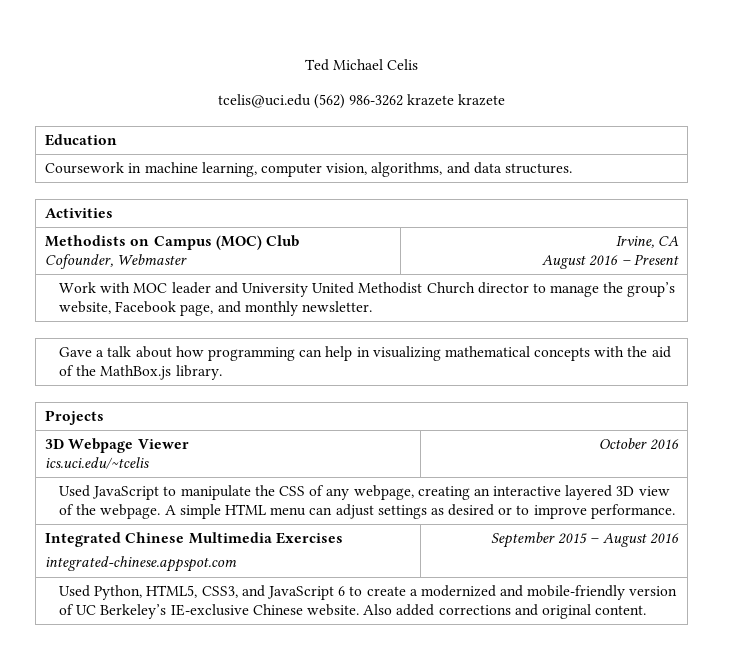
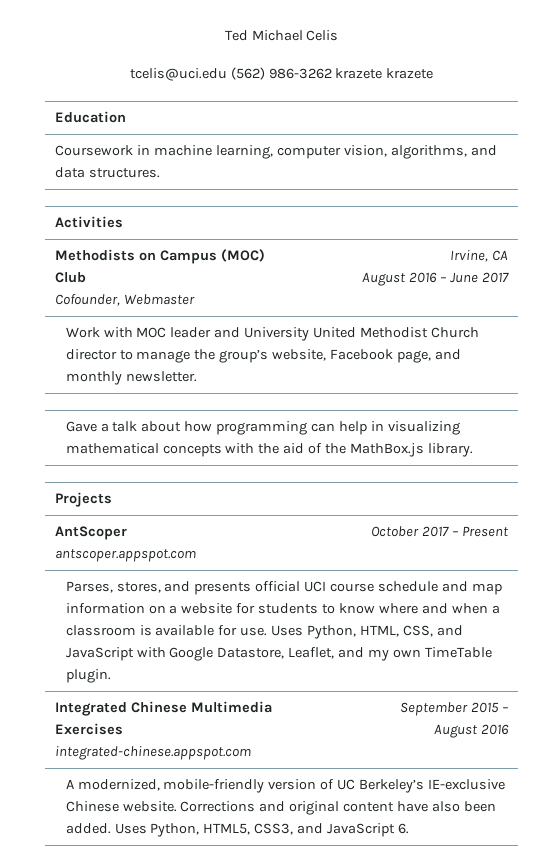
[633,254,679,265] Present -> [449,272,509,283] June 2017
[45,438,189,453] [45,457,150,469] [598,438,679,450] [59,485,670,500] [59,504,675,519] 3D Webpage Viewer // ics.uci.edu/~tcelis | October 2016 // Used JavaScript to manipulate the CSS of any webpage, creating an interactive layered 3D view of the webpage. A simple HTML menu can adjust settings as desired or to improve performance. -> [55,526,128,540] [55,549,197,562] [371,526,509,537] [65,581,502,595] [65,603,500,614] [65,625,463,639] [65,647,492,661] [65,669,111,683] AntScoper // antscoper.appspot.com | October 2017 – Present // Parses, stores, and presents official UCI course schedule and map information on a website for students to know where and when a classroom is available for use. Uses Python, HTML, CSS, and JavaScript with Google Datastore, Leaflet, and my own TimeTable plugin.
[59,585,524,600] Used Python, HTML5, CSS3, and JavaScript 6 to create a modernized and -> [65,779,160,791] A modernized,
[363,604,647,619] Also added corrections and original content. -> [180,801,496,815] [65,823,410,837] Corrections and original content have also been added. Uses Python, HTML5, CSS3, and JavaScript 6.

